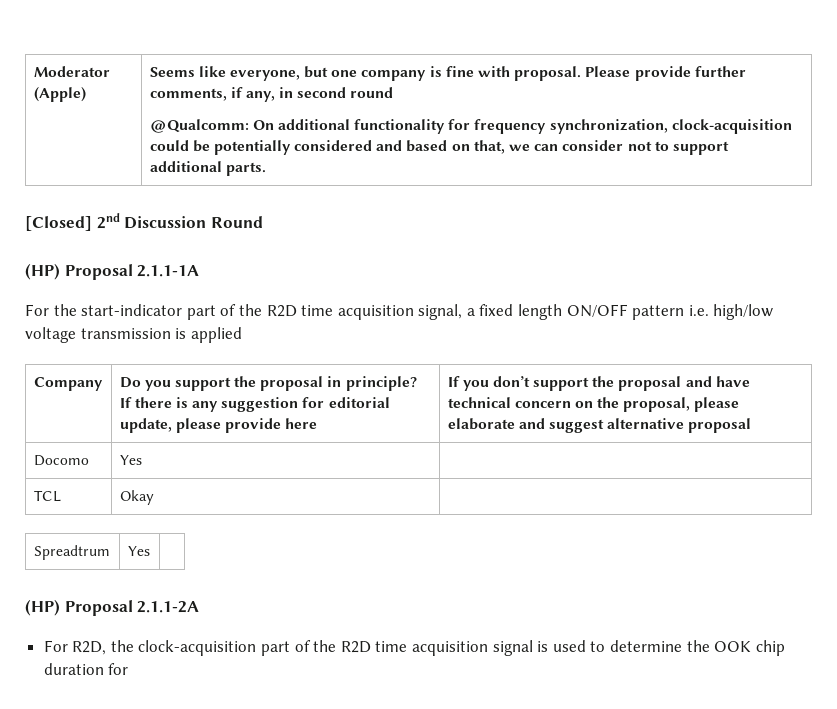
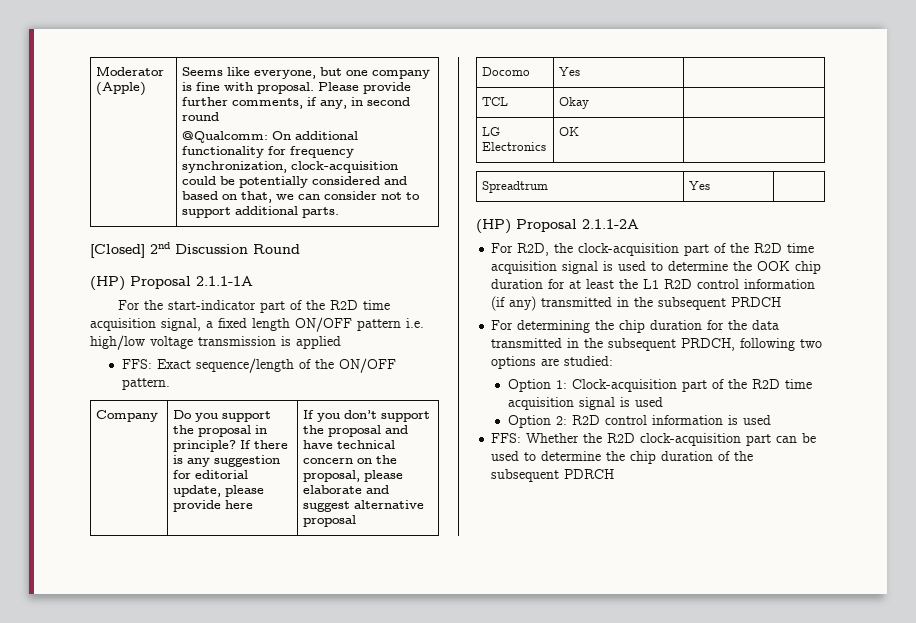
(242, 335) none -> [122,358,397,373] [122,378,171,390] // FFS: Exact sequence/length of the ON/OFF pattern.
(154, 497) none -> [482,127,501,136] [482,142,547,151] [559,127,580,136] // LG Electronics | OK |
(129, 669) none -> [569,279,816,289] [491,296,782,311] [491,320,780,333] [491,338,823,351] [491,356,614,369] [508,379,813,392] [508,397,664,410] [508,415,772,428] [491,433,817,446] [491,451,754,464] [491,469,615,482] at least the L1 R2D control information (if any) transmitted in the subsequent PRDCH // For determining the chip duration for the data transmitted in the subsequent PRDCH, following two options are studied: // Option 1: Clock-acquisition part of the R2D time acquisition signal is used // Option 2: R2D control information is used // FFS: Whether the R2D clock-acquisition part can be used to determine the chip duration of the subsequent PDRCH

